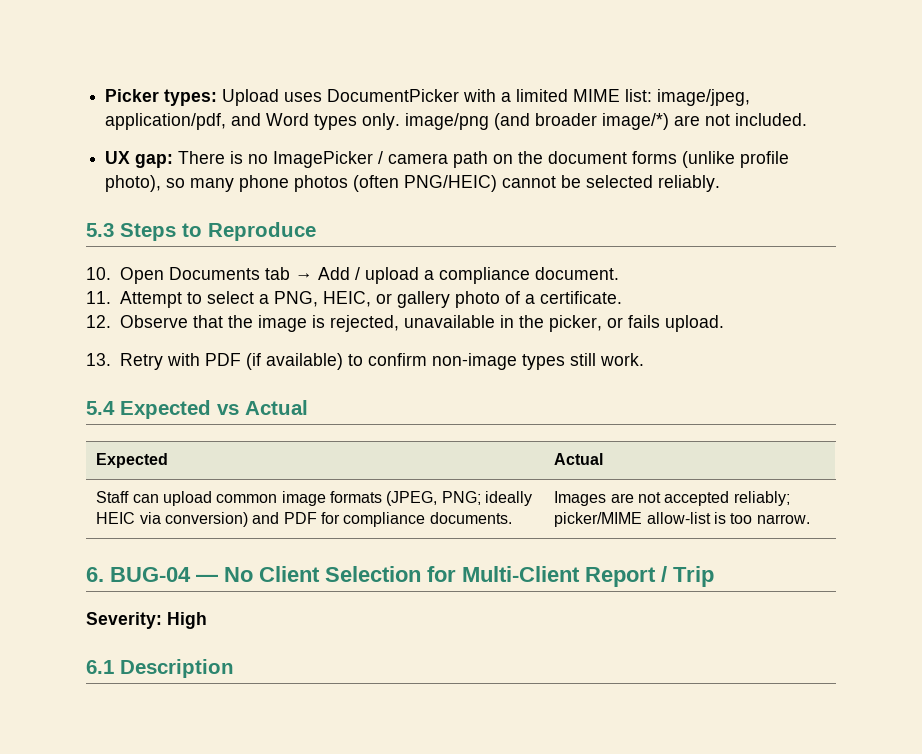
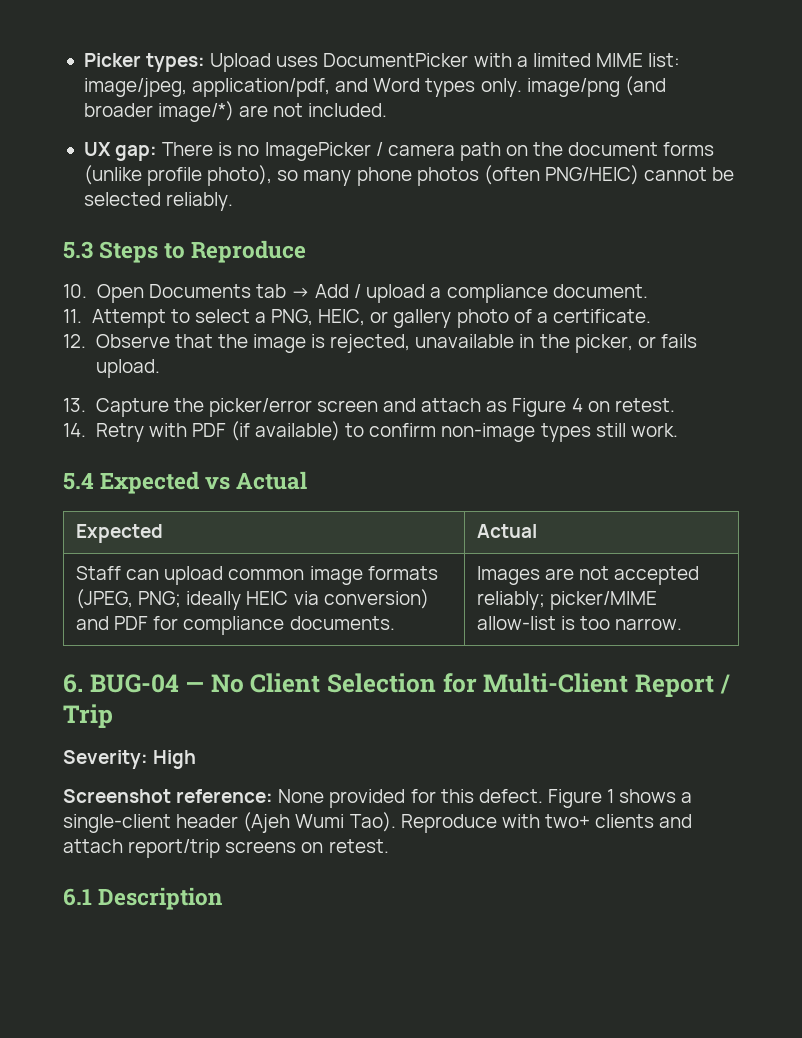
(111, 359) none -> [95,398,675,417] [63,423,86,437] Capture the picker/error screen and attach as Figure 4 on retest. // 14.
(207, 620) none -> [63,789,693,808] [63,812,693,833] [63,839,389,858] // Screenshot reference: None provided for this defect. Figure 1 shows a single-client header (Ajeh Wumi Tao). Reproduce with two+ clients and attach report/trip screens on retest.

